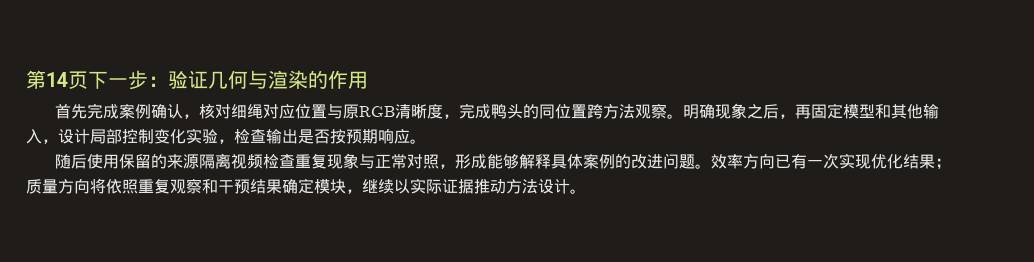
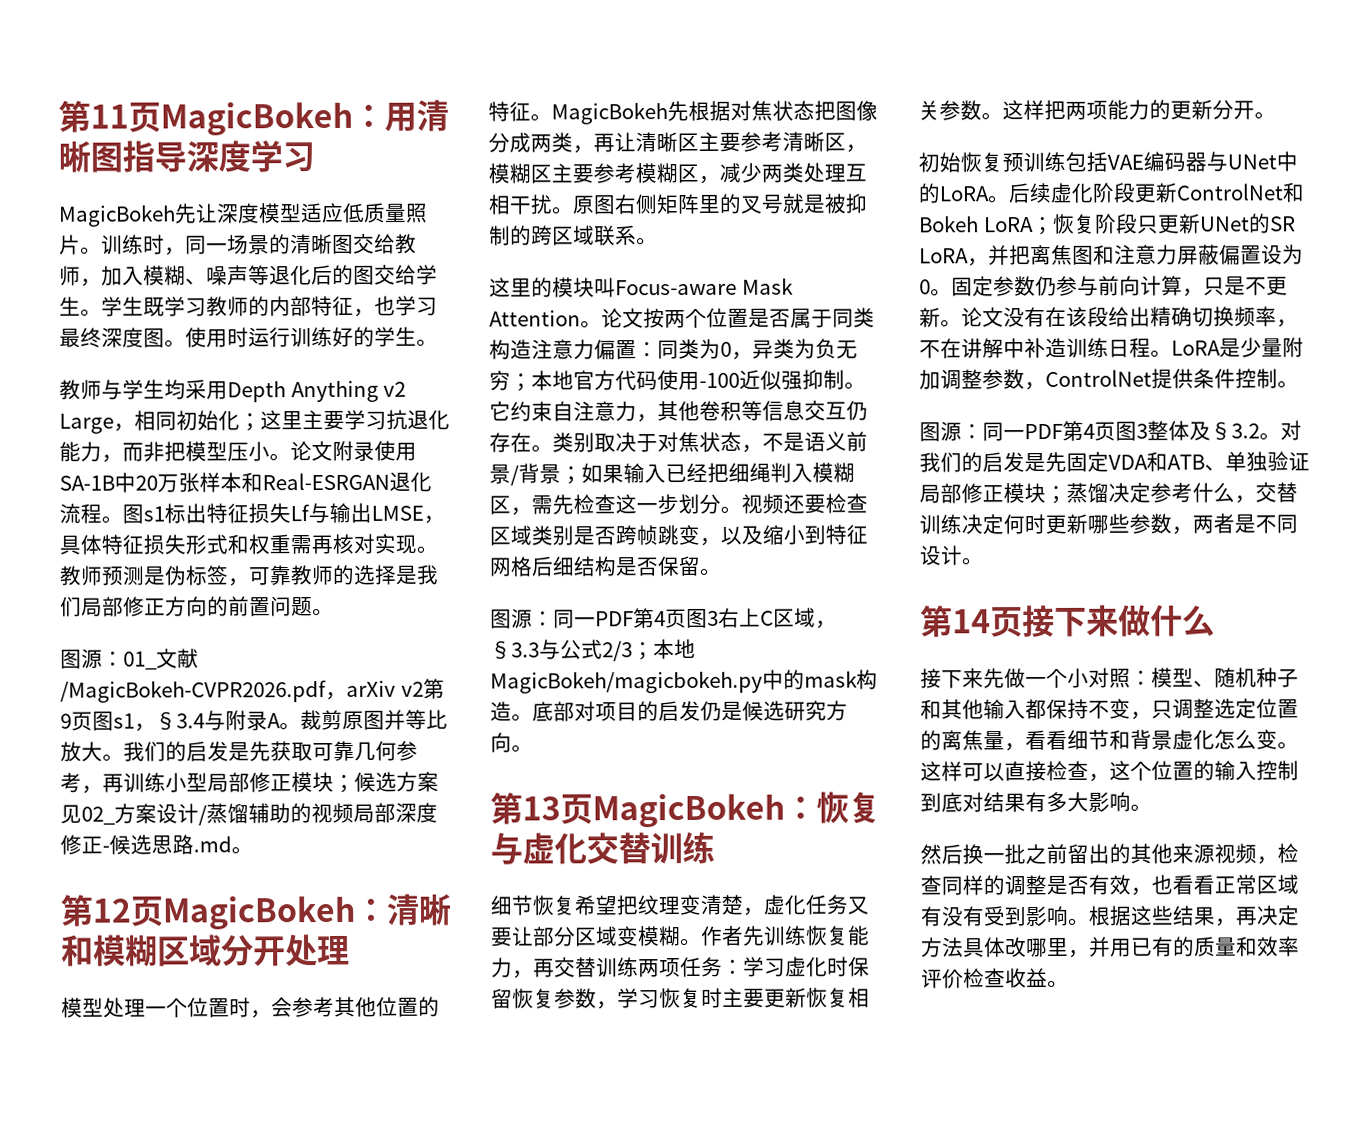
[26,70,368,90] [54,103,939,119] [26,128,426,144] [54,153,951,170] [26,178,570,194] 第14页下一步：验证几何与渲染的作用 // 首先完成案例确认，核对细绳对应位置与原RGB清晰度，完成鸭头的同位置跨方法观察。明确现象之后，再固定模型和其他输入，设计局部控制变化实验，检查输出是否按预期响应。 // 随后使用保留的来源隔离视频检查重复现象与正常对照，形成能够解释具体案例的改进问题。效率方向已有一次实现优化结果；质量方向将依照重复观察和干预结果确定模块，继续以实际证据推动方法设计 -> [58,99,449,137] [58,140,315,173] [58,202,428,227] [59,233,417,256] [59,264,438,287] [59,295,438,317] [59,326,438,348] [59,379,407,403] [59,409,450,434] [59,440,417,463] [59,471,432,493] [59,502,445,524] [59,533,438,555] [60,564,439,587] [60,596,334,617] [60,648,199,670] [60,678,445,703] [60,709,448,732] [60,740,418,762] [60,771,439,794] [60,802,438,826] [60,834,253,855] [60,893,452,931] [61,934,350,967] [61,996,440,1019] [488,100,878,125] [488,131,867,154] [488,162,867,184] [488,193,868,215] [489,225,658,247] [489,277,794,298] [489,307,875,329] [489,338,858,361] [489,369,866,392] [489,400,868,423] [489,431,868,453] [489,462,855,486] [489,493,868,516] [489,524,868,546] [489,555,722,577] [490,607,837,629] [490,638,696,662] [490,669,878,694] [490,700,848,722] [490,732,533,753] [490,791,881,829] [490,831,715,865] [490,894,869,916] [491,925,870,947] [491,956,870,979] [491,987,870,1010] [918,99,1276,121] [918,151,1298,173] [918,182,1304,204] [919,213,1296,236] [919,244,1304,267] [919,275,1288,297] [919,306,1298,328] [919,337,1304,359] [919,368,1299,391] [919,420,1302,442] [919,451,1310,473] [919,482,1298,504] [919,513,1298,535] [919,545,984,566] [920,604,1215,638] [920,667,1299,689] [920,698,1299,720] [920,729,1299,752] [920,760,1299,782] [920,791,1152,813] [920,843,1299,865] [920,874,1299,896] [920,905,1300,927] [921,936,1300,958] [921,967,1048,989] 第11页MagicBokeh：用清晰图指导深度学习 // MagicBokeh先让深度模型适应低质量照片。训练时，同一场景的清晰图交给教师，加入模糊、噪声等退化后的图交给学生。学生既学习教师的内部特征，也学习最终深度图。使用时运行训练好的学生。 // 教师与学生均采用Depth Anything v2 Large，相同初始化；这里主要学习抗退化能力，而非把模型压小。论文附录使用SA-1B中20万张样本和Real-ESRGAN退化流程。图s1标出特征损失Lf与输出LMSE，具体特征损失形式和权重需再核对实现。教师预测是伪标签，可靠教师的选择是我们局部修正方向的前置问题。 // 图源：01_文献/MagicBokeh-CVPR2026.pdf，arXiv v2第9页图s1，§3.4与附录A。裁剪原图并等比放大。我们的启发是先获取可靠几何参考，再训练小型局部修正模块；候选方案见02_方案设计/蒸馏辅助的视频局部深度修正-候选思路.md。 // 第12页MagicBokeh：清晰和模糊区域分开处理 // 模型处理一个位置时，会参考其他位置的特征。MagicBokeh先根据对焦状态把图像分成两类，再让清晰区主要参考清晰区，模糊区主要参考模糊区，减少两类处理互相干扰。原图右侧矩阵里的叉号就是被抑制的跨区域联系。 // 这里的模块叫Focus-aware Mask Attention。论文按两个位置是否属于同类构造注意力偏置：同类为0，异类为负无穷；本地官方代码使用-100近似强抑制。它约束自注意力，其他卷积等信息交互仍存在。类别取决于对焦状态，不是语义前景/背景；如果输入已经把细绳判入模糊区，需先检查这一步划分。视频还要检查区域类别是否跨帧跳变，以及缩小到特征网格后细结构是否保留。 // 图源：同一PDF第4页图3右上C区域，§3.3与公式2/3；本地MagicBokeh/magicbokeh.py中的mask构造。底部对项目的启发仍是候选研究方向。 // 第13页MagicBokeh：恢复与虚化交替训练 // 细节恢复希望把纹理变清楚，虚化任务又要让部分区域变模糊。作者先训练恢复能力，再交替训练两项任务：学习虚化时保留恢复参数，学习恢复时主要更新恢复相关参数。这样把两项能力的更新分开。 // 初始恢复预训练包括VAE编码器与UNet中的LoRA。后续虚化阶段更新ControlNet和Bokeh LoRA；恢复阶段只更新UNet的SR LoRA，并把离焦图和注意力屏蔽偏置设为0。固定参数仍参与前向计算，只是不更新。论文没有在该段给出精确切换频率，不在讲解中补造训练日程。LoRA是少量附加调整参数，ControlNet提供条件控制。 // 图源：同一PDF第4页图3整体及§3.2。对我们的启发是先固定VDA和ATB、单独验证局部修正模块；蒸馏决定参考什么，交替训练决定何时更新哪些参数，两者是不同设计。 // 第14页接下来做什么 // 接下来先做一个小对照：模型、随机种子和其他输入都保持不变，只调整选定位置的离焦量，看看细节和背景虚化怎么变。这样可以直接检查，这个位置的输入控制到底对结果有多大影响。 // 然后换一批之前留出的其他来源视频，检查同样的调整是否有效，也看看正常区域有没有受到影响。根据这些结果，再决定方法具体改哪里，并用已有的质量和效率评价检查收益

